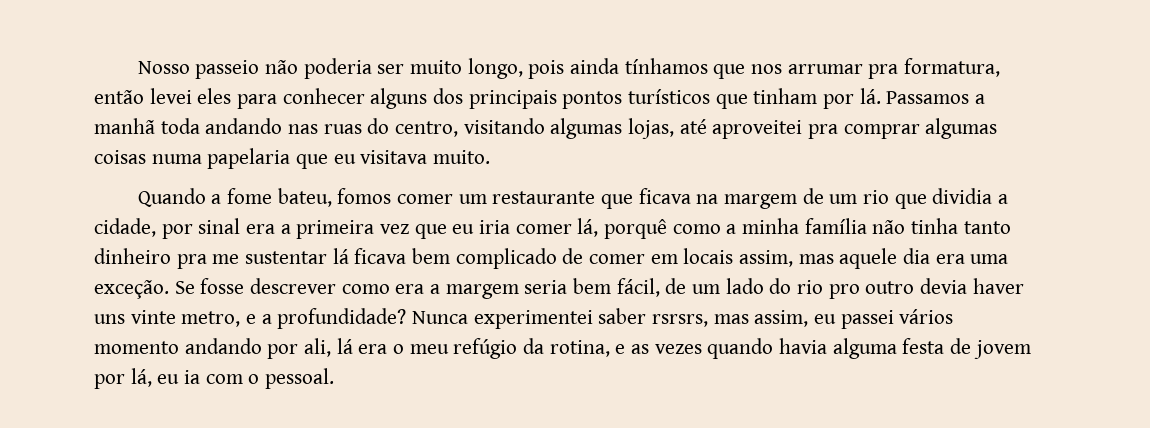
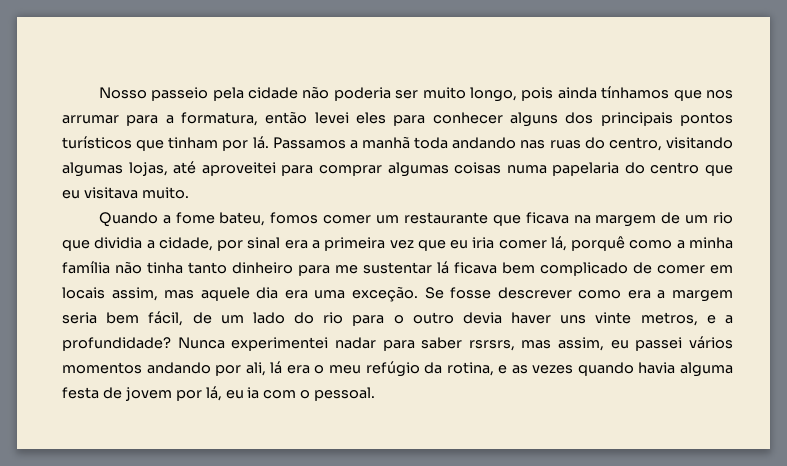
(260, 69) none -> [212,87,298,101] pela cidade
[868,64,899,79] pra -> [126,115,174,126] para a
[808,124,839,139] pra -> [281,165,314,176] para
(291, 158) none -> [624,162,700,174] do centro
[176,254,207,269] pra -> [298,265,330,276] para
[828,284,860,299] pro -> [352,315,404,326] para o
[181,311,241,327] metro, -> [640,312,698,326] metros,
(593, 319) none -> [334,337,415,351] nadar para
[94,341,179,354] momento -> [62,362,142,374] momentos

